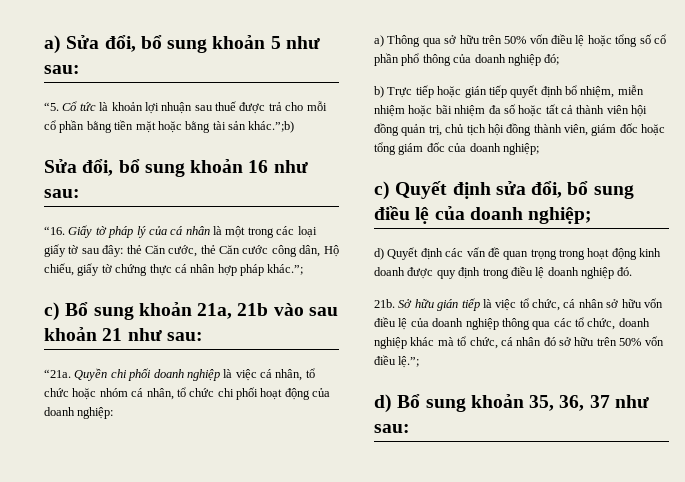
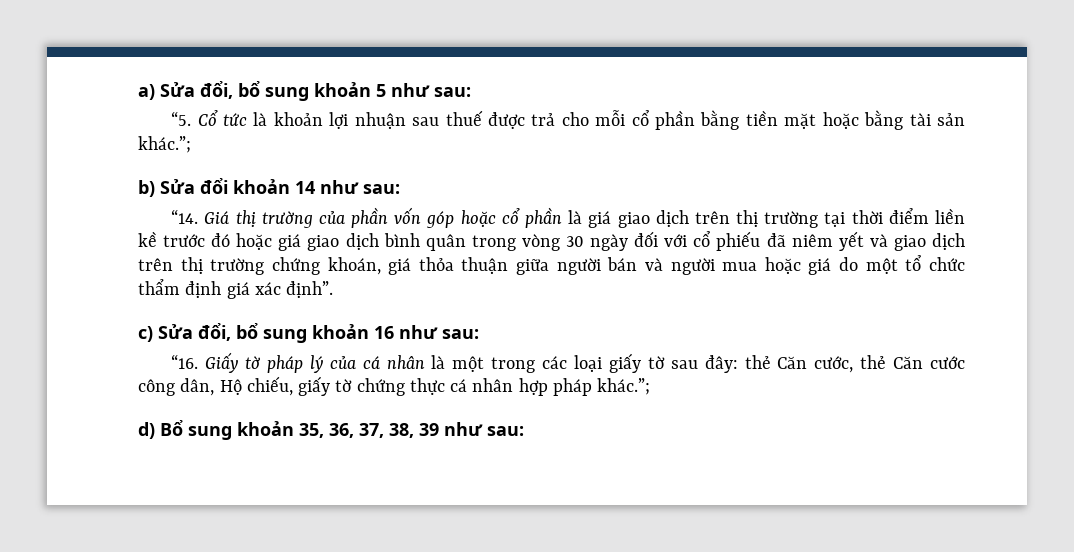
[248,121,295,133] khác.”;b) // -> [138,136,191,153] [138,178,400,197] [171,207,966,228] [138,231,966,251] [138,255,966,275] [138,279,334,299] [138,326,153,342] khác.”; // b) Sửa đổi khoản 14 như sau: // “14. Giá thị trường của phần vốn góp hoặc cổ phần là giá giao dịch trên thị trường tại thời điểm liền kề trước đó hoặc giá giao dịch bình quân trong vòng 30 ngày đối với cổ phiếu đã niêm yết và giao dịch trên thị trường chứng khoán, giá thỏa thuận giữa người bán và người mua hoặc giá do một tổ chức thẩm định giá xác định”. // c)
[44,302,338,321] [44,327,203,341] [44,368,315,381] [44,387,331,400] [44,407,114,419] [374,34,666,47] [374,53,560,66] [374,85,644,98] [374,104,648,117] [374,123,666,136] [374,142,539,155] [374,181,634,200] [374,206,593,224] [374,247,662,260] [374,266,633,279] [374,298,663,311] [374,317,650,330] [374,336,664,349] [374,355,420,368] // c) Bổ sung khoản 21a, 21b vào sau khoản 21 như sau: // “21a. Quyền chi phối doanh nghiệp là việc cá nhân, tổ chức hoặc nhóm cá nhân, tổ chức chi phối hoạt động của doanh nghiệp: // a) Thông qua sở hữu trên 50% vốn điều lệ hoặc tổng số cổ phần phổ thông của doanh nghiệp đó; // b) Trực tiếp hoặc gián tiếp quyết định bổ nhiệm, miễn nhiệm hoặc bãi nhiệm đa số hoặc tất cả thành viên hội đồng quản trị, chủ tịch hội đồng thành viên, giám đốc hoặc tổng giám đốc của doanh nghiệp; // c) Quyết định sửa đổi, bổ sung điều lệ của doanh nghiệp; // d) Quyết định các vấn đề quan trọng trong hoạt động kinh doanh được quy định trong điều lệ doanh nghiệp đó. // 21b. Sở hữu gián tiếp là việc tổ chức, cá nhân sở hữu vốn điều lệ của doanh nghiệp thông qua các tổ chức, doanh nghiệp khác mà tổ chức, cá nhân đó sở hữu trên 50% vốn điều lệ.”; -> (651, 386) none
[589,395,610,408] 37 -> [359,423,439,438] 37, 38, 39

